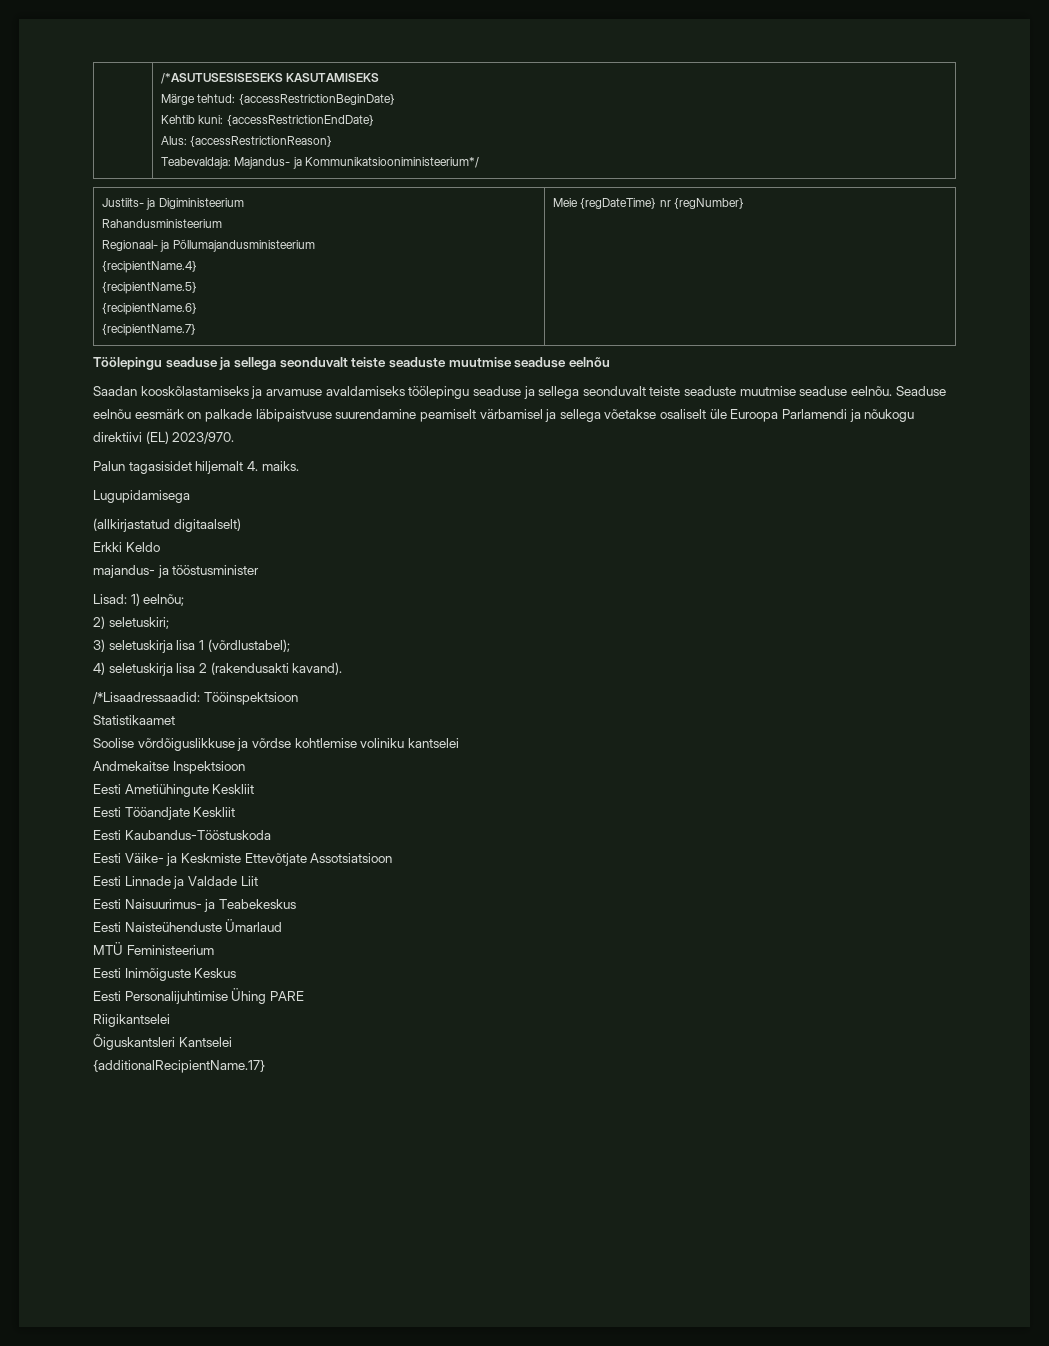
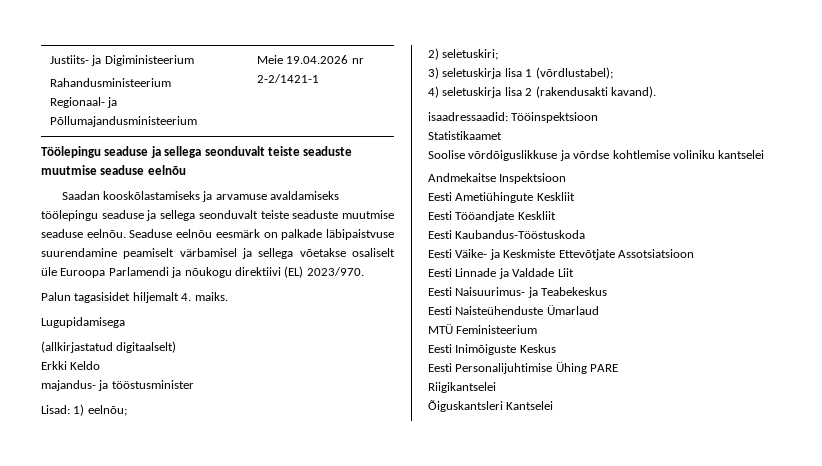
[161,73,380,84] [161,94,395,105] [161,115,374,126] [161,136,333,147] [161,157,479,169] | /*ASUTUSESISESEKS KASUTAMISEKS // Märge tehtud: {accessRestrictionBeginDate} // Kehtib kuni: {accessRestrictionEndDate} // Alus: {accessRestrictionReason} // Teabevaldaja: Majandus- ja Kommunikatsiooniministeerium*/ // -> (50, 59) none
[102,261,198,273] [102,282,198,294] [102,303,198,315] [102,324,197,336] [553,198,744,209] // {recipientName.4} // {recipientName.5} // {recipientName.6} // {recipientName.7} | Meie {regDateTime} nr {regNumber} -> [257,55,364,64] [257,74,320,83] | Meie 19.04.2026 nr 2-2/1421-1
[93,692,200,704] /*Lisaadressaadid: -> [428,112,508,121] isaadressaadid:
[93,1060,265,1073] // {additionalRecipientName.17} -> (554, 405) none

